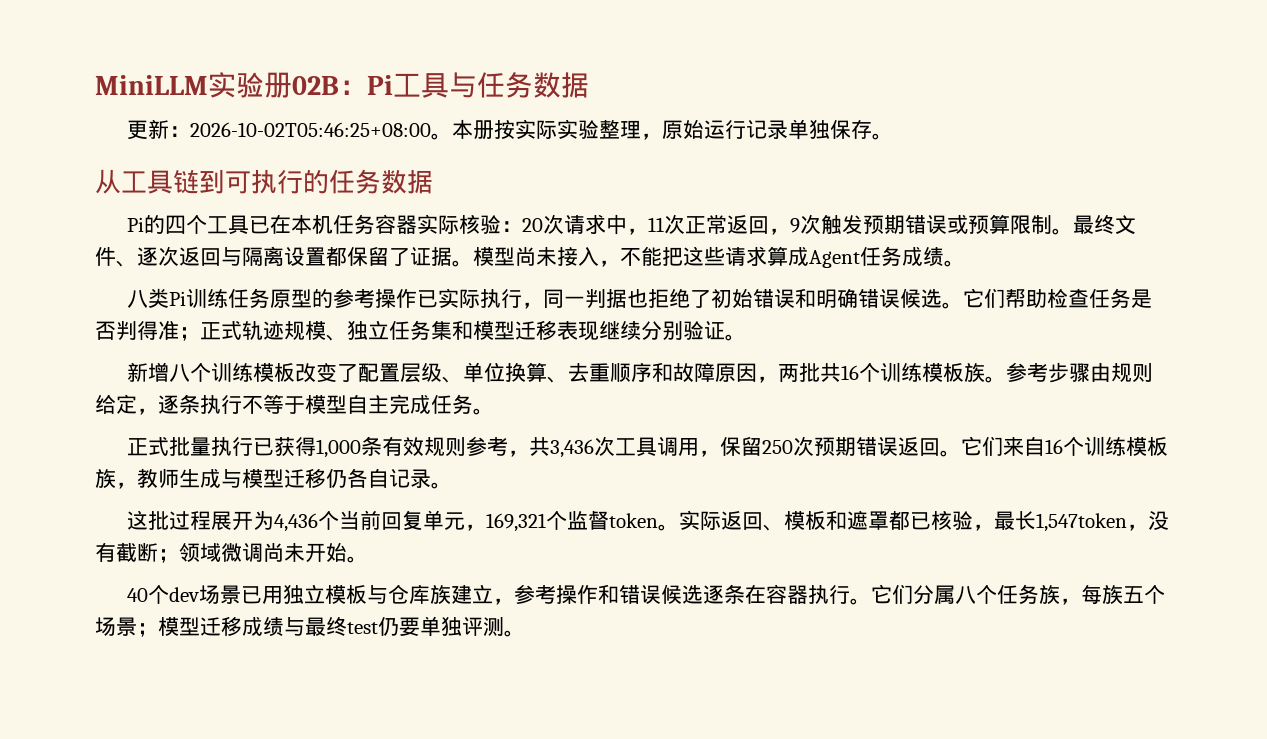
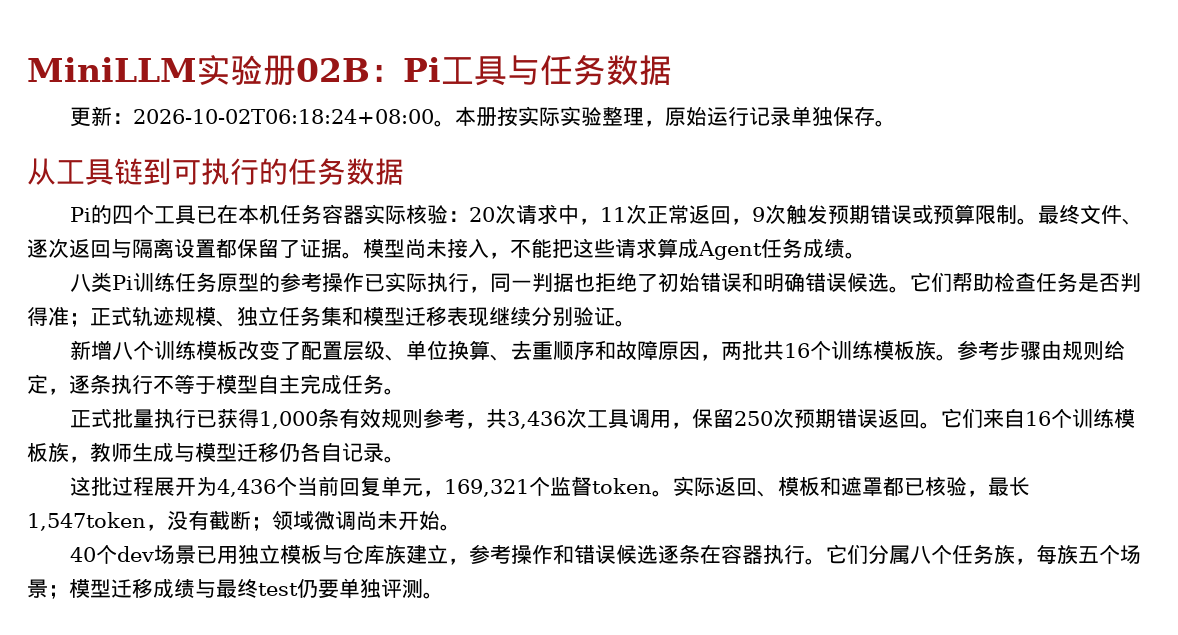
[189,122,431,137] 2026-10-02T05:46:25+08:00 -> [132,109,434,124] 2026-10-02T06:18:24+08:00

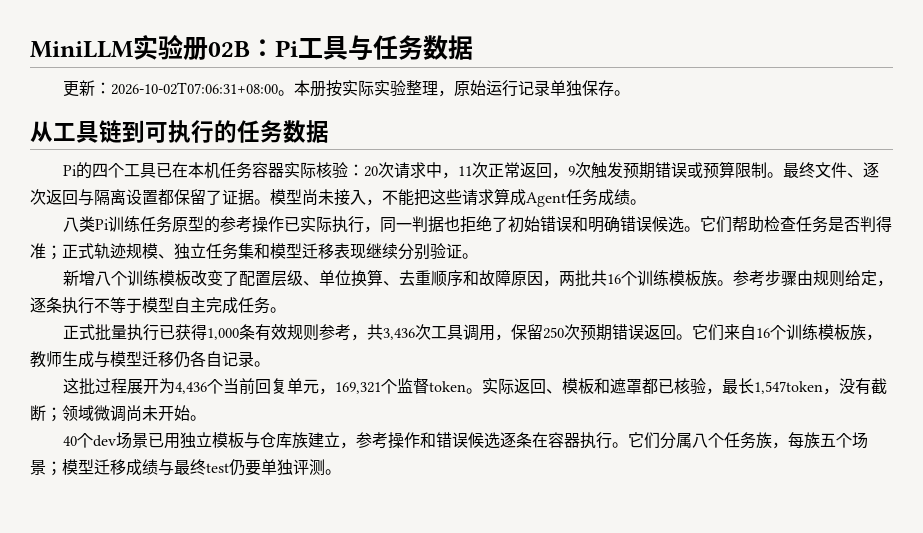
[132,109,434,124] 2026-10-02T06:18:24+08:00 -> [110,82,278,95] 2026-10-02T07:06:31+08:00

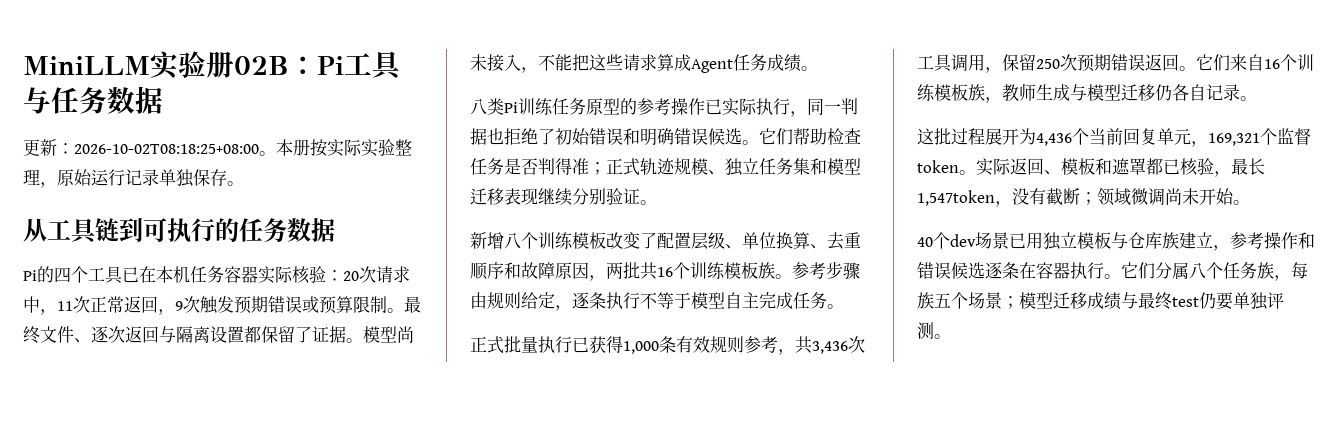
[110,82,278,95] 2026-10-02T07:06:31+08:00 -> [74,144,259,154] 2026-10-02T08:18:25+08:00

